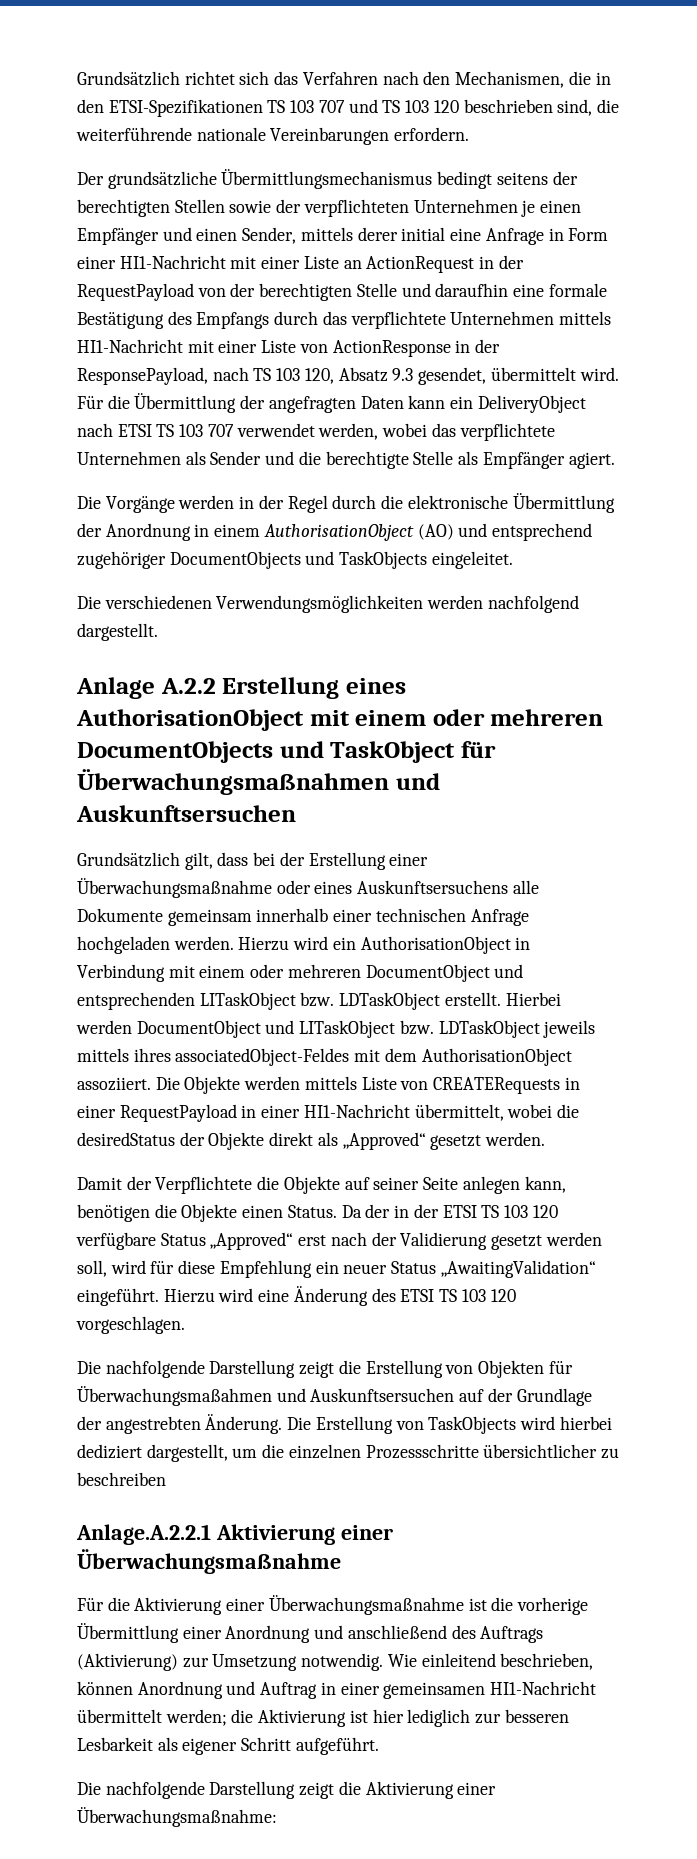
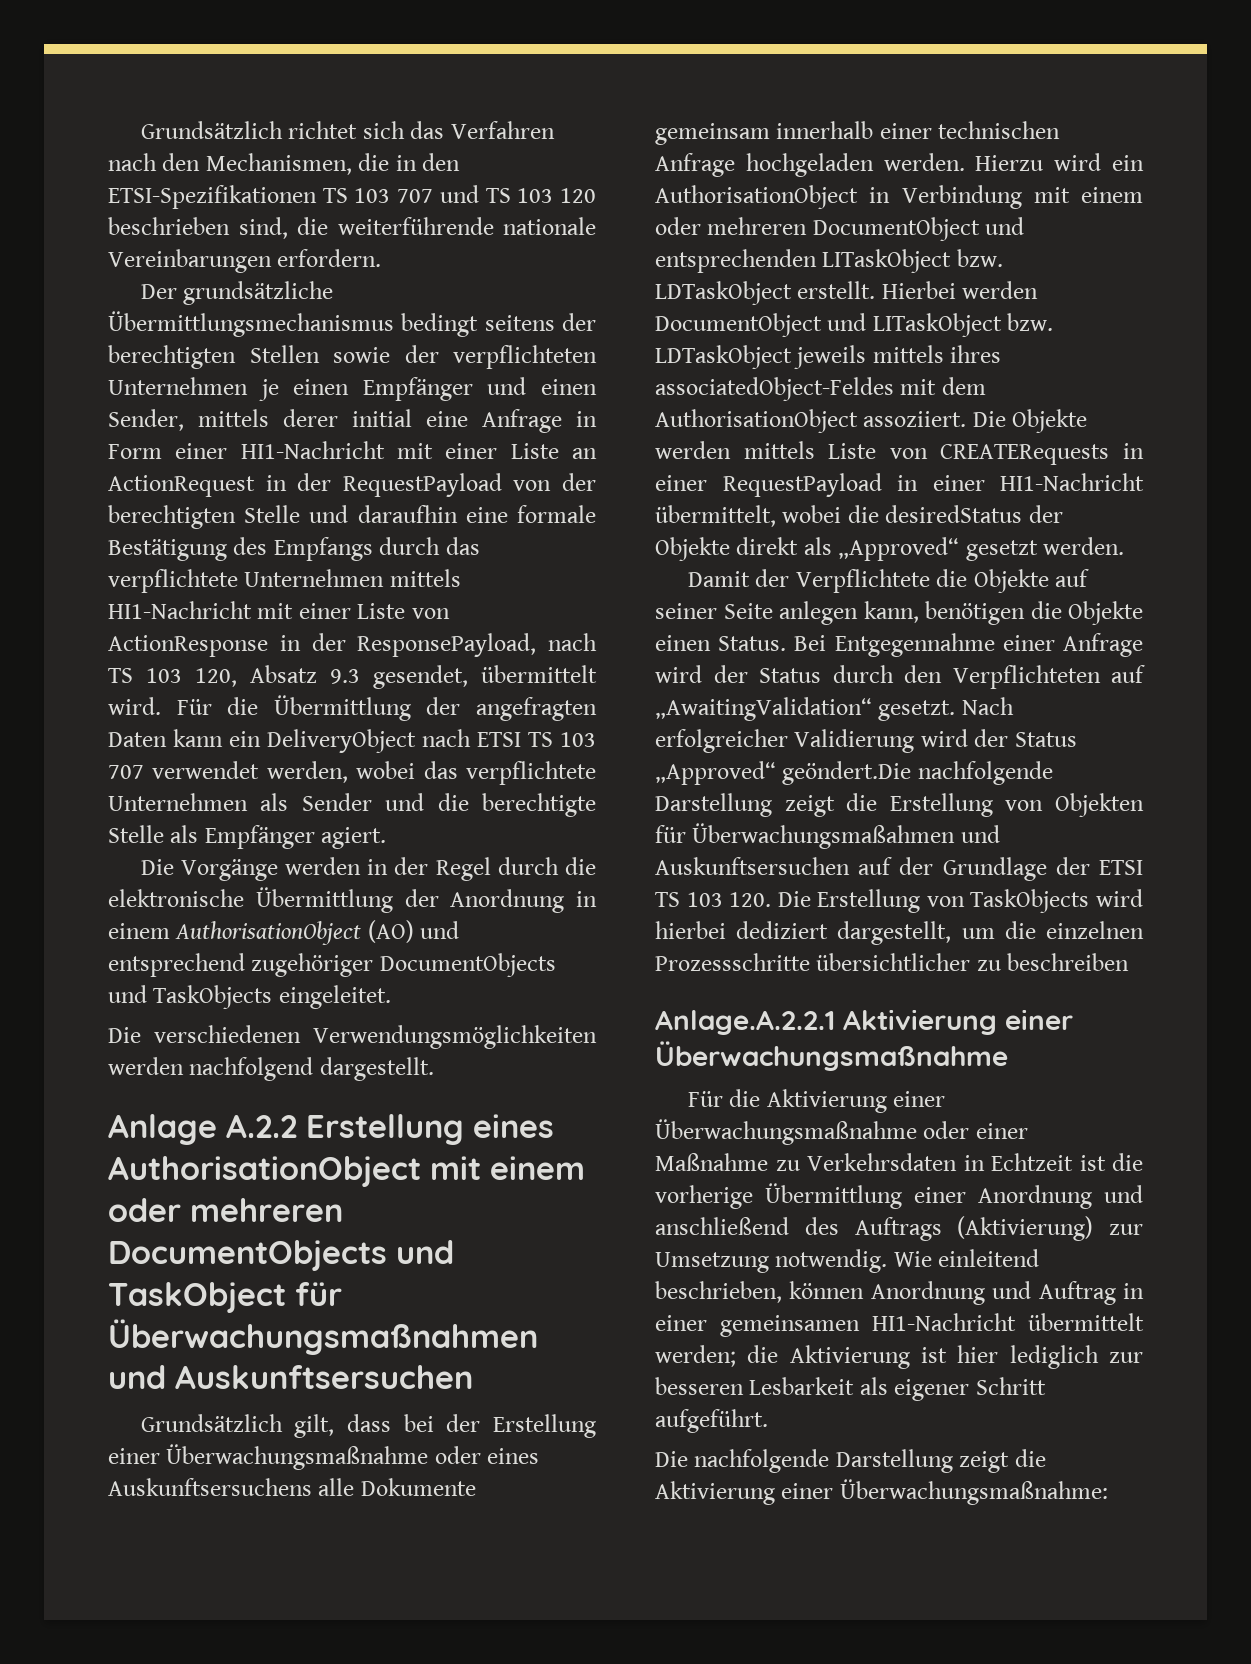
[341,1204,558,1218] [76,1232,602,1250] [77,1260,596,1278] [77,1286,516,1306] [76,1316,185,1334] [77,1361,101,1374] Da der in der ETSI TS 103 120 verfügbare Status „Approved“ erst nach der Validierung gesetzt werden soll, wird für diese Empfehlung ein neuer Status „AwaitingValidation“ eingeführt. Hierzu wird eine Änderung des ETSI TS 103 120 vorgeschlagen. // Die -> [794,633,1143,657] [655,665,1145,689] [655,697,1014,721] [655,729,1077,753] [655,761,912,785] Bei Entgegennahme einer Anfrage wird der Status durch den Verpflichteten auf „AwaitingValidation“ gesetzt. Nach erfolgreicher Validierung wird der Status „Approved“ geöndert.Die
[105,1414,283,1434] angestrebten Änderung. -> [1099,860,1143,875] [655,892,772,907] ETSI TS 103 120.
(464, 1605) none -> [923,1121,1028,1139] [655,1153,1073,1171] oder einer Maßnahme zu Verkehrsdaten in Echtzeit

